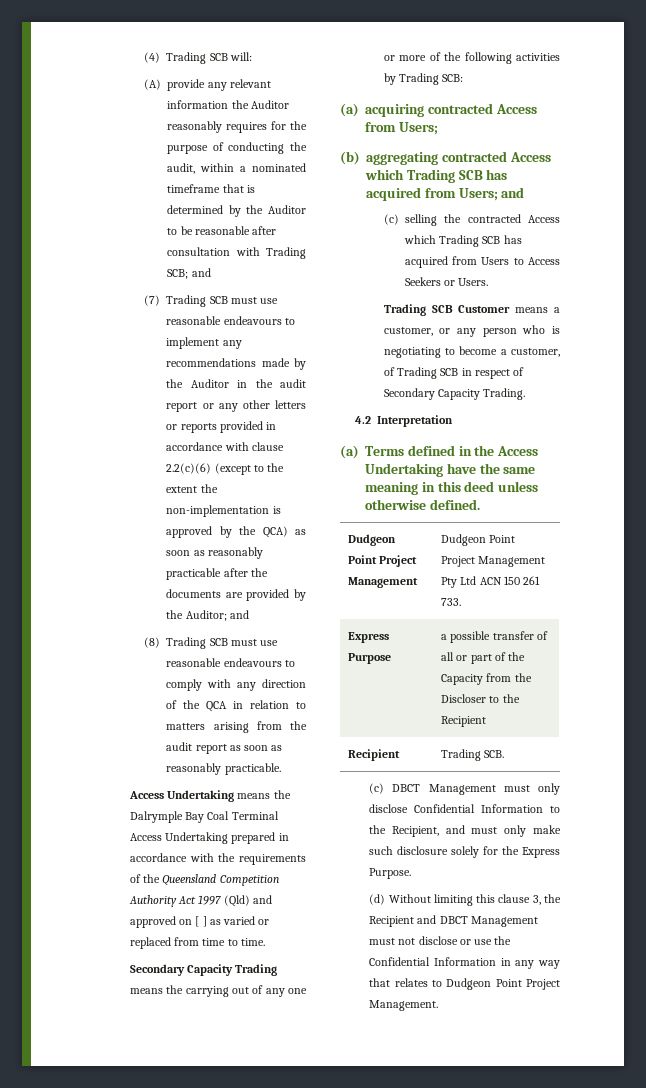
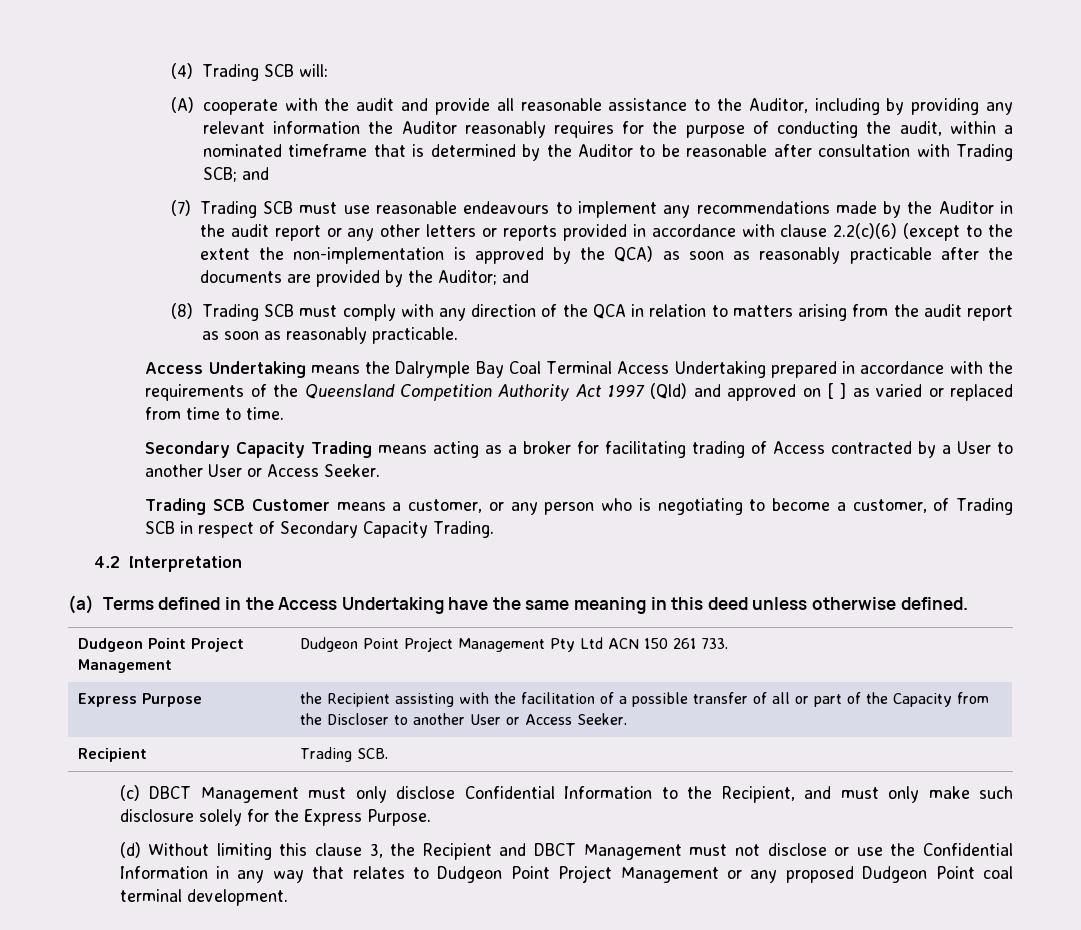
[167,79,206,91] provide -> [202,98,980,115] cooperate with the audit and provide all reasonable assistance to the Auditor, including by providing
[260,640,279,646] [166,658,295,667] use reasonable endeavours to -> (338, 311) none
[166,985,307,997] [383,52,560,64] [383,73,464,85] [340,103,537,117] [365,122,438,135] [340,151,551,165] [365,169,508,183] [366,187,525,201] [383,214,560,226] [403,235,522,247] [404,256,560,268] [404,277,489,286] the carrying out of any one or more of the following activities by Trading SCB: // (a) acquiring contracted Access from Users; // (b) aggregating contracted Access which Trading SCB has acquired from Users; and // (c) selling the contracted Access which Trading SCB has acquired from Users to Access Seekers or Users. -> [433,441,1013,458] [145,464,381,477] acting as a broker for facilitating trading of Access contracted by a User to another User or Access Seeker.
(392, 658) none -> [300,692,615,707] the Recipient assisting with the facilitation of
[502,694,520,703] [441,716,487,727] the Recipient -> [413,713,628,725] another User or Access Seeker.
[369,1000,439,1011] Management. -> [620,866,1013,883] [119,889,288,906] Management or any proposed Dudgeon Point coal terminal development.

